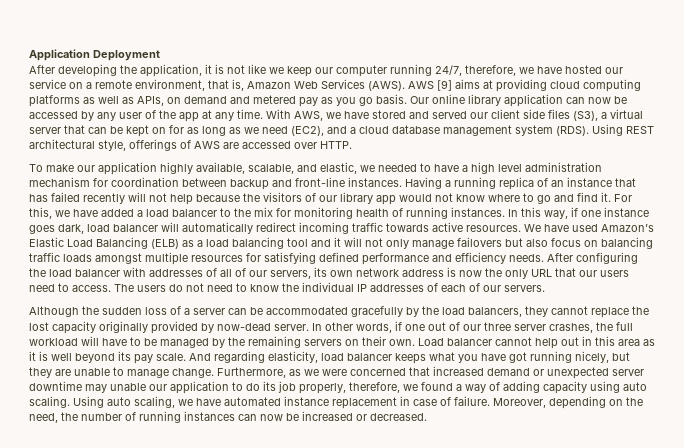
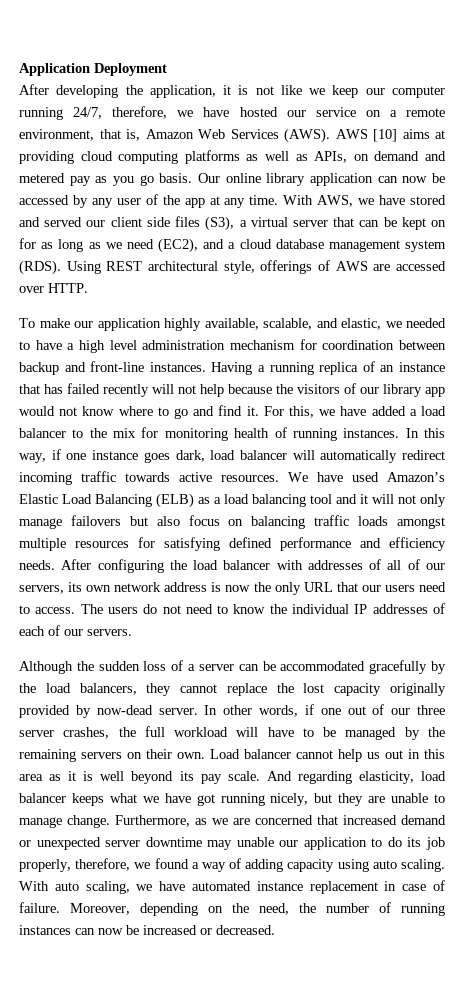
[437,80,452,91] [9] -> [373,129,397,142] [10]
(558, 343) none -> [367,752,380,759] us
[458,354,478,363] you -> [142,796,159,803] we
[322,369,347,376] were -> [233,818,250,825] are
[73,396,104,408] Using -> [19,881,49,891] With

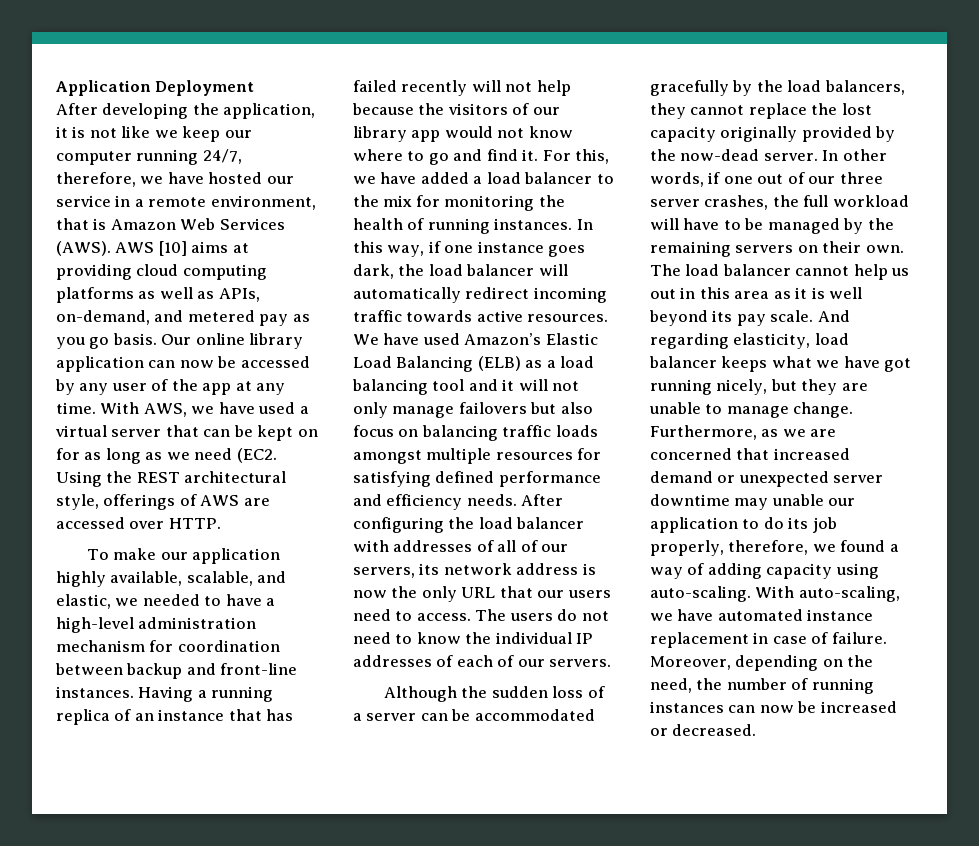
[365,110,381,117] on -> [115,195,131,207] in
[126,129,140,141] is, -> [93,218,107,230] is
[353,151,420,161] on demand -> [56,310,150,325] on-demand,
[410,195,446,205] [19,216,235,231] stored and served our client side files (S3), -> [258,402,296,414] used
[158,238,447,253] [19,260,101,275] (EC2), and a cloud database management system (RDS). Using -> [236,448,277,463] [56,471,133,487] (EC2. Using the
[79,340,137,353] high level -> [56,617,134,633] high-level
(228, 434) none -> [538,195,565,207] the
(205, 456) none -> [398,264,425,276] the
[86,585,112,592] own -> (440, 569) none
(91, 711) none -> [650,149,676,161] the
[210,749,240,759] Load -> [650,264,720,276] The load
[372,859,446,872] [19,881,130,894] auto scaling. With auto scaling, -> [650,586,900,602] auto-scaling. With auto-scaling,

